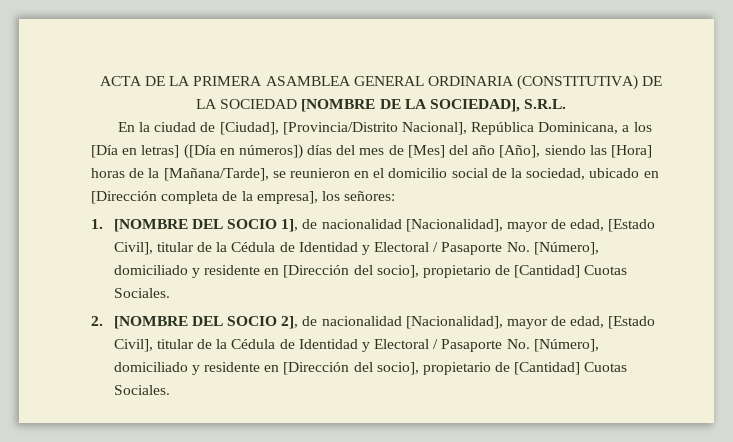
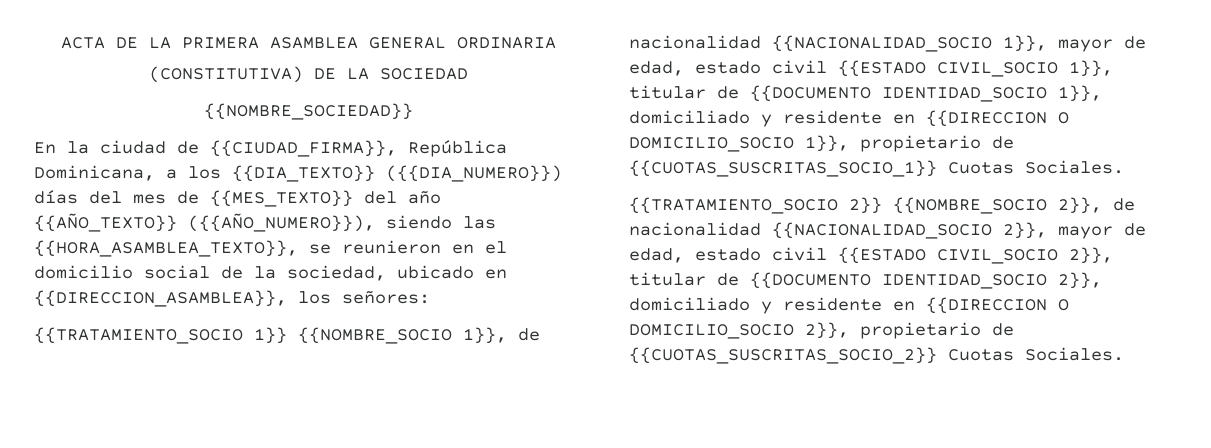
(514, 81) none -> (556, 43) //
[301,99,567,112] [NOMBRE DE LA SOCIEDAD], S.R.L. -> [203,103,413,120] // {{NOMBRE_SOCIEDAD}}
[219,122,467,135] [Ciudad], [Provincia/Distrito Nacional], -> [210,140,397,157] {{CIUDAD_FIRMA}},
[91,144,303,159] [Día en letras] ([Día en números]) -> [232,165,562,182] {{DIA_TEXTO}} ({{DIA_NUMERO}})
[407,145,445,158] [Mes] -> [210,190,353,207] {{MES_TEXTO}}
[499,145,652,158] [91,168,269,181] [Año], siendo las [Hora] horas de la [Mañana/Tarde], -> [34,213,496,232] [34,240,298,257] {{AÑO_TEXTO}} ({{AÑO_NUMERO}}), siendo las {{HORA_ASAMBLEA_TEXTO}},
[91,191,396,204] [91,219,656,232] [113,242,599,255] [113,265,581,278] [Dirección completa de la empresa], los señores: // 1. [NOMBRE DEL SOCIO 1], de nacionalidad [Nacionalidad], mayor de edad, [Estado Civil], titular de la Cédula de Identidad y Electoral / Pasaporte No. [Número], domiciliado y residente en [Dirección del socio], propietario de [Cantidad] -> [34,290,430,307] [34,327,540,344] [629,35,1146,52] [629,60,1113,77] [629,85,1102,102] [629,110,1069,127] [629,135,1014,152] [629,160,937,177] {{DIRECCION_ASAMBLEA}}, los señores: // {{TRATAMIENTO_SOCIO 1}} {{NOMBRE_SOCIO 1}}, de nacionalidad {{NACIONALIDAD_SOCIO 1}}, mayor de edad, estado civil {{ESTADO CIVIL_SOCIO 1}}, titular de {{DOCUMENTO IDENTIDAD_SOCIO 1}}, domiciliado y residente en {{DIRECCION O DOMICILIO_SOCIO 1}}, propietario de {{CUOTAS_SUSCRITAS_SOCIO_1}}
[91,316,656,329] [113,339,599,352] [113,362,581,375] 2. [NOMBRE DEL SOCIO 2], de nacionalidad [Nacionalidad], mayor de edad, [Estado Civil], titular de la Cédula de Identidad y Electoral / Pasaporte No. [Número], domiciliado y residente en [Dirección del socio], propietario de [Cantidad] -> [629,197,1135,214] [629,222,1146,239] [629,247,1113,264] [629,272,1102,289] [629,297,1069,314] [629,322,1014,339] [629,347,937,364] {{TRATAMIENTO_SOCIO 2}} {{NOMBRE_SOCIO 2}}, de nacionalidad {{NACIONALIDAD_SOCIO 2}}, mayor de edad, estado civil {{ESTADO CIVIL_SOCIO 2}}, titular de {{DOCUMENTO IDENTIDAD_SOCIO 2}}, domiciliado y residente en {{DIRECCION O DOMICILIO_SOCIO 2}}, propietario de {{CUOTAS_SUSCRITAS_SOCIO_2}}

